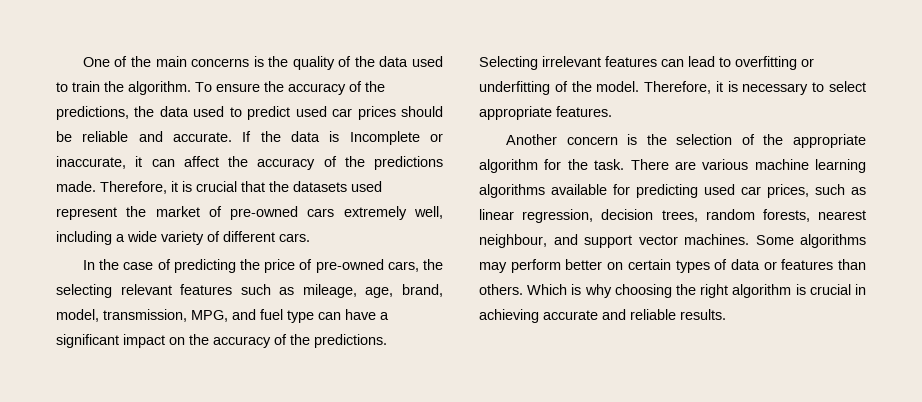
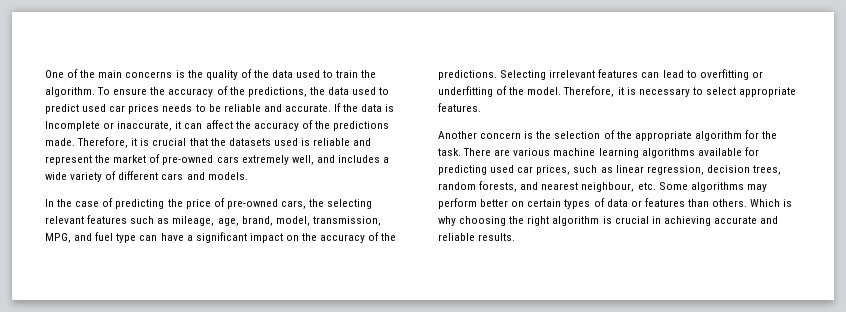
[401,106,444,117] should -> [162,104,206,112] needs to
(382, 186) none -> [300,138,372,146] is reliable and
[56,231,112,245] including -> [316,155,380,163] and includes
[279,233,310,242] cars. -> [161,172,248,180] cars and models.
(810, 215) none -> [520,182,539,190] and
[553,234,749,248] and support vector machines. -> [637,182,656,190] etc.

